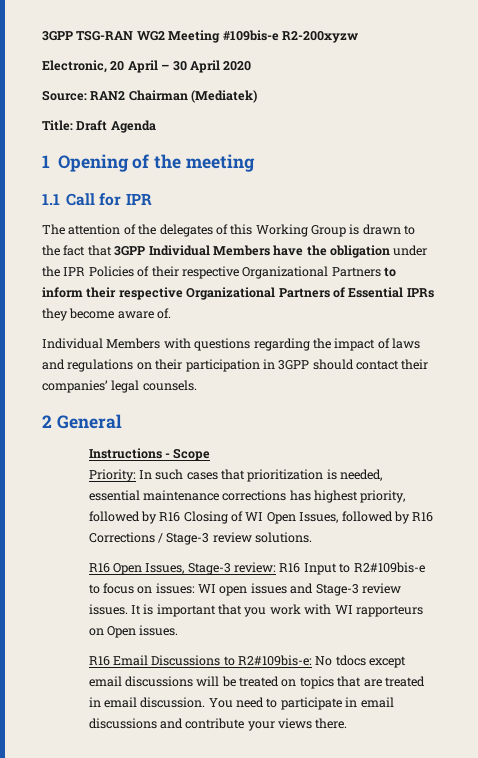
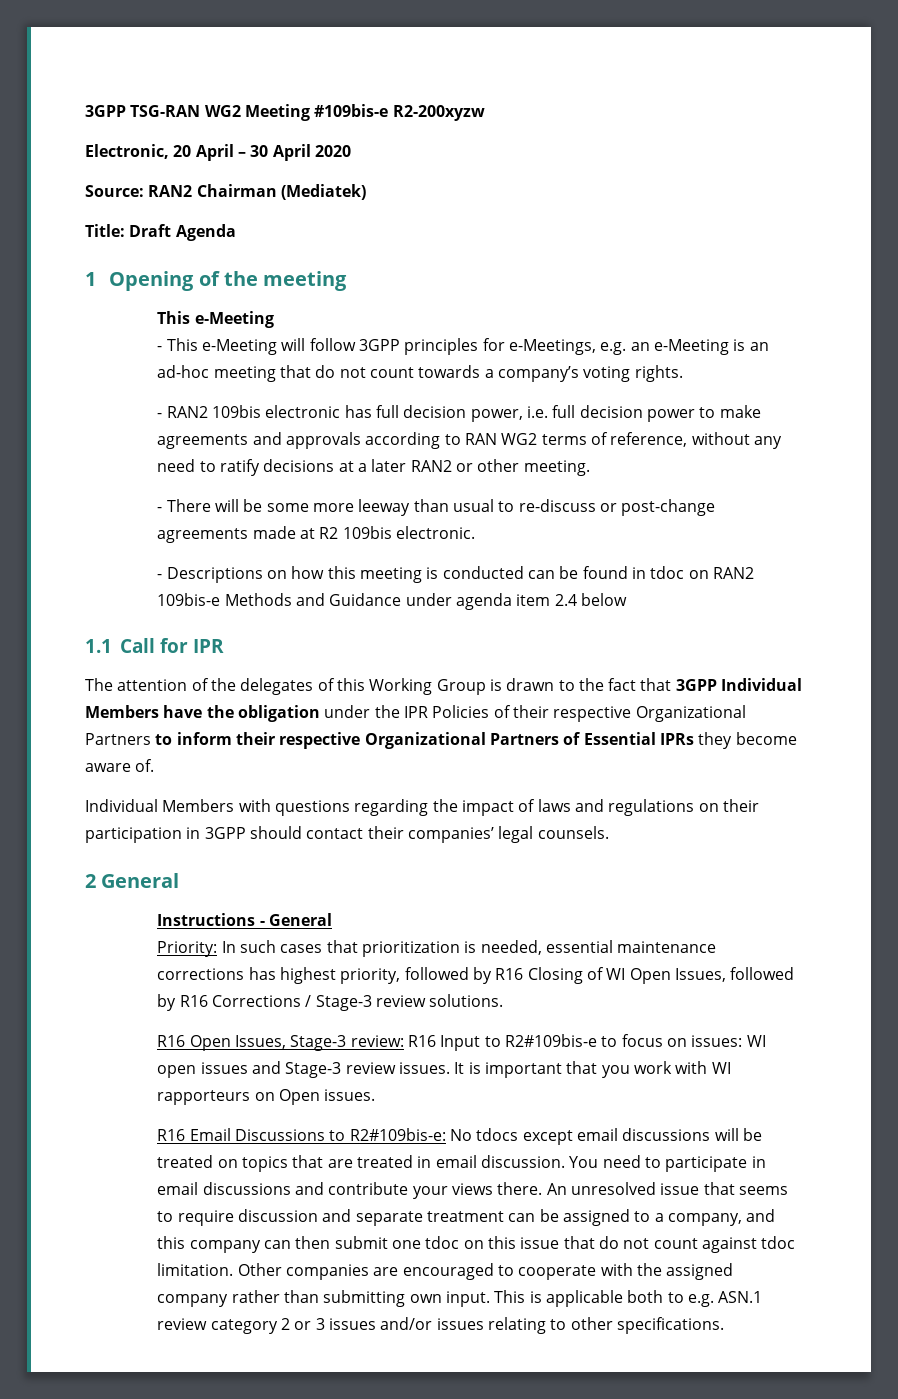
(255, 163) none -> [157,311,274,328] [157,338,769,355] [157,365,683,382] [157,405,761,422] [157,432,782,449] [157,459,590,476] [157,499,716,516] [157,526,475,543] [157,566,754,583] [157,593,627,610] // This e-Meeting // - This e-Meeting will follow 3GPP principles for e-Meetings, e.g. an e-Meeting is an ad-hoc meeting that do not count towards a company’s voting rights. // - RAN2 109bis electronic has full decision power, i.e. full decision power to make agreements and approvals according to RAN WG2 terms of reference, without any need to ratify decisions at a later RAN2 or other meeting. // - There will be some more leeway than usual to re-discuss or post-change agreements made at R2 109bis electronic. // - Descriptions on how this meeting is conducted can be found in tdoc on RAN2 109bis-e Methods and Guidance under agenda item 2.4 below
[173,448,211,461] Scope -> [269,913,333,926] General
(348, 723) none -> [546,1182,788,1195] [157,1209,776,1226] [157,1236,796,1253] [157,1263,734,1280] [157,1290,763,1307] [157,1317,724,1334] An unresolved issue that seems to require discussion and separate treatment can be assigned to a company, and this company can then submit one tdoc on this issue that do not count against tdoc limitation. Other companies are encouraged to cooperate with the assigned company rather than submitting own input. This is applicable both to e.g. ASN.1 review category 2 or 3 issues and/or issues relating to other specifications.

